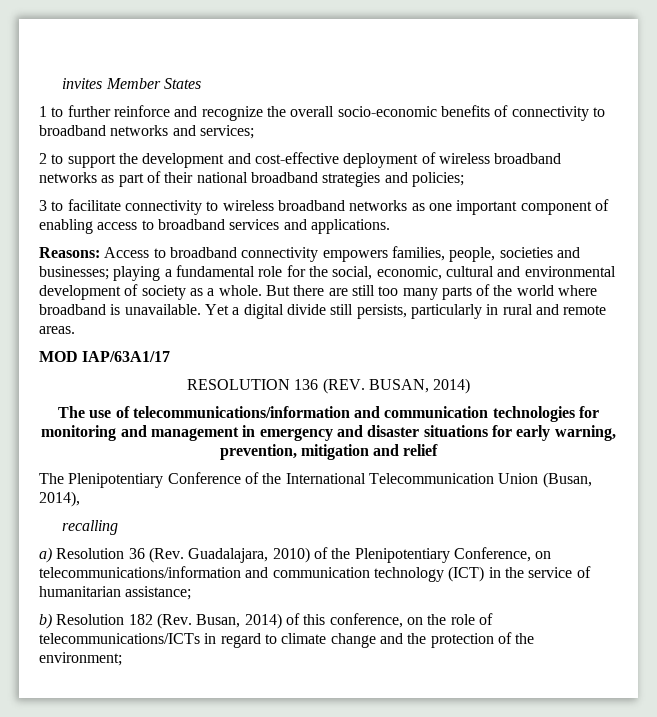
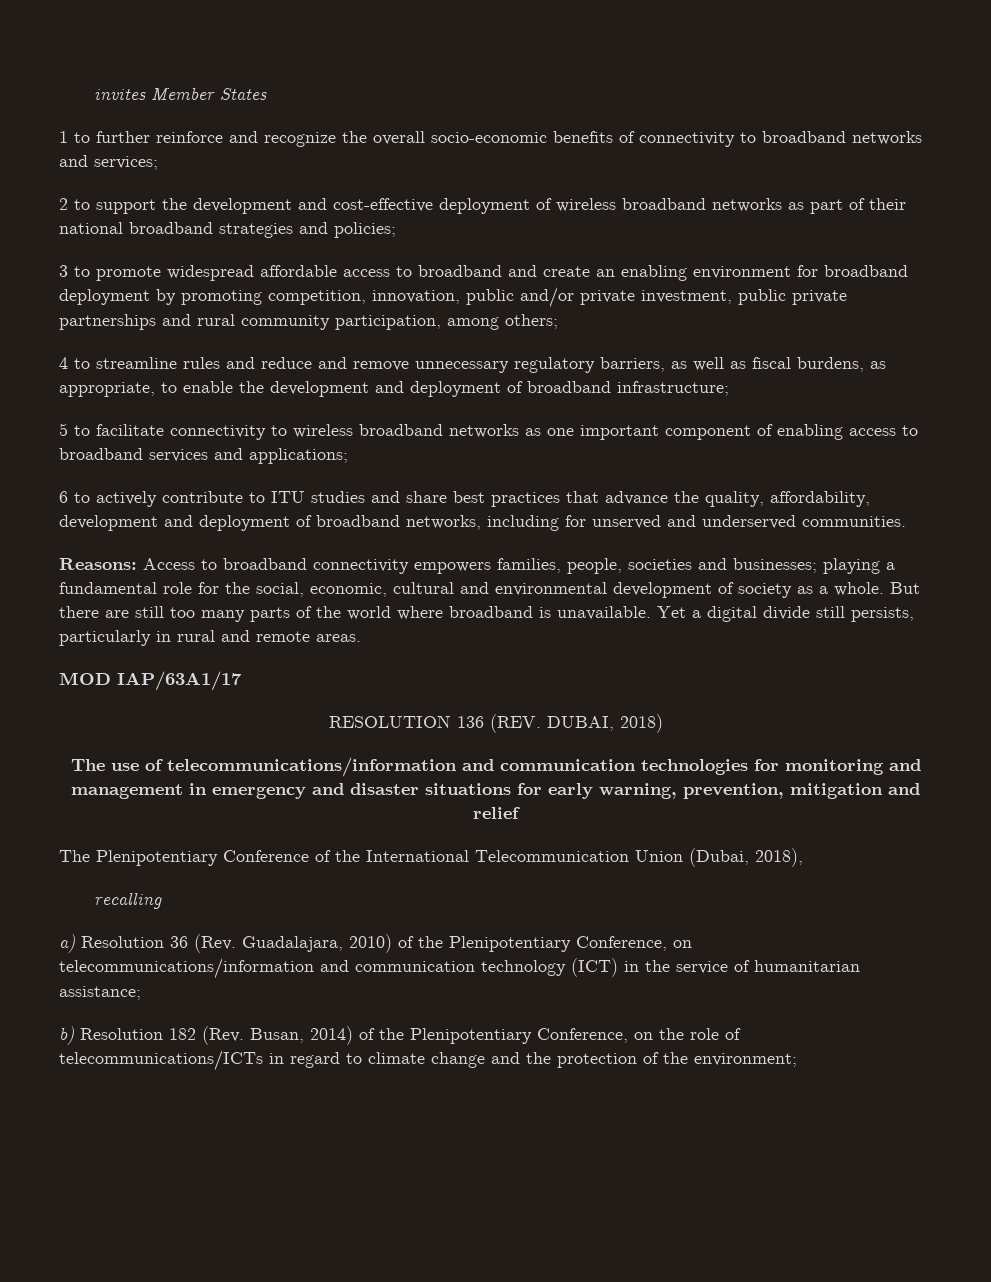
(64, 206) none -> [96,265,908,281] [59,287,847,308] [59,314,558,330] [59,357,886,373] [59,381,729,397] [59,423,90,436] promote widespread affordable access to broadband and create an enabling environment for broadband deployment by promoting competition, innovation, public and/or private investment, public private partnerships and rural community participation, among others; // 4 to streamline rules and reduce and remove unnecessary regulatory barriers, as well as fiscal burdens, as appropriate, to enable the development and deployment of broadband infrastructure; // 5 to
[310,219,390,234] applications. -> [249,448,348,464] [59,491,870,507] [59,515,906,531] applications; // 6 to actively contribute to ITU studies and share best practices that advance the quality, affordability, development and deployment of broadband networks, including for unserved and underserved communities.
[368,378,471,394] BUSAN, 2014) -> [546,714,663,733] DUBAI, 2018)
[542,472,592,488] [39,491,80,507] (Busan, 2014), -> [689,848,803,867] (Dubai, 2018),
[303,613,403,628] this conference, -> [379,1028,628,1044] the Plenipotentiary Conference,

